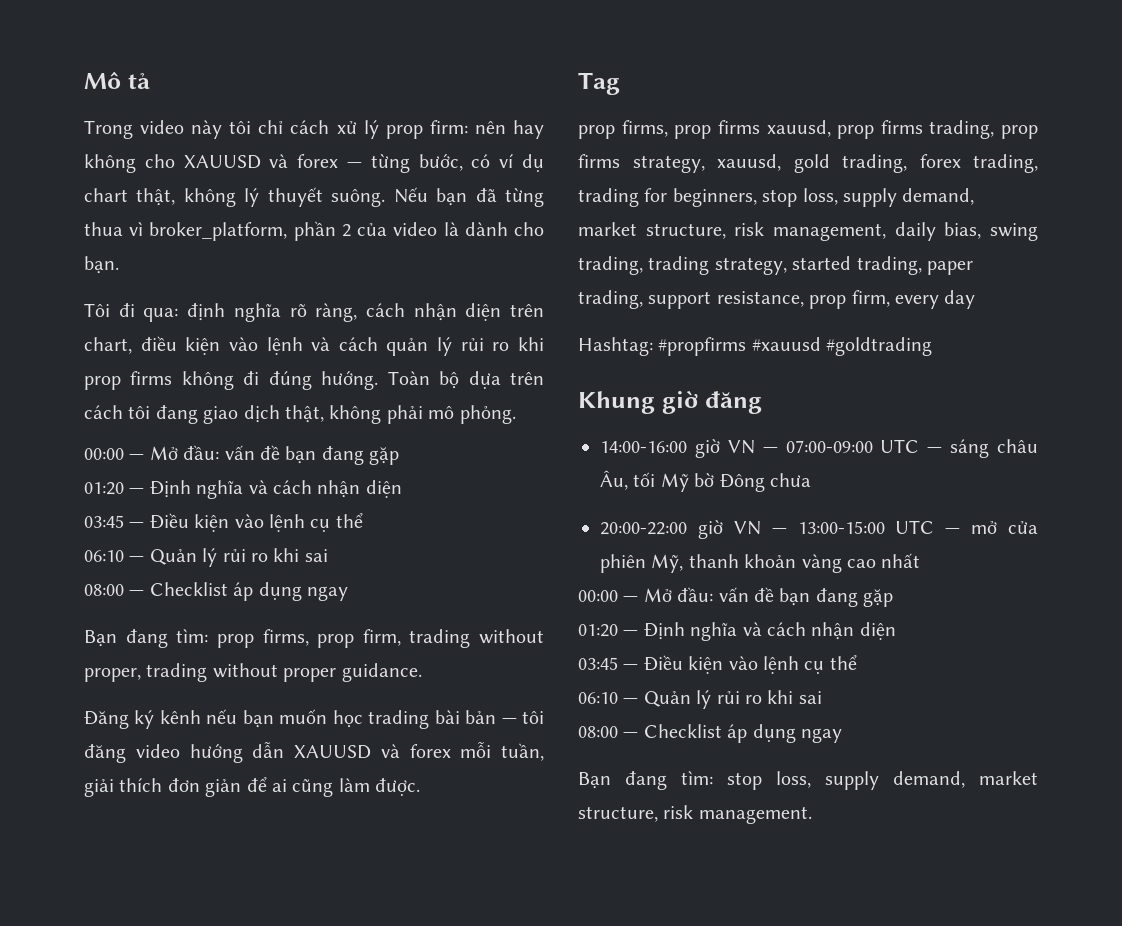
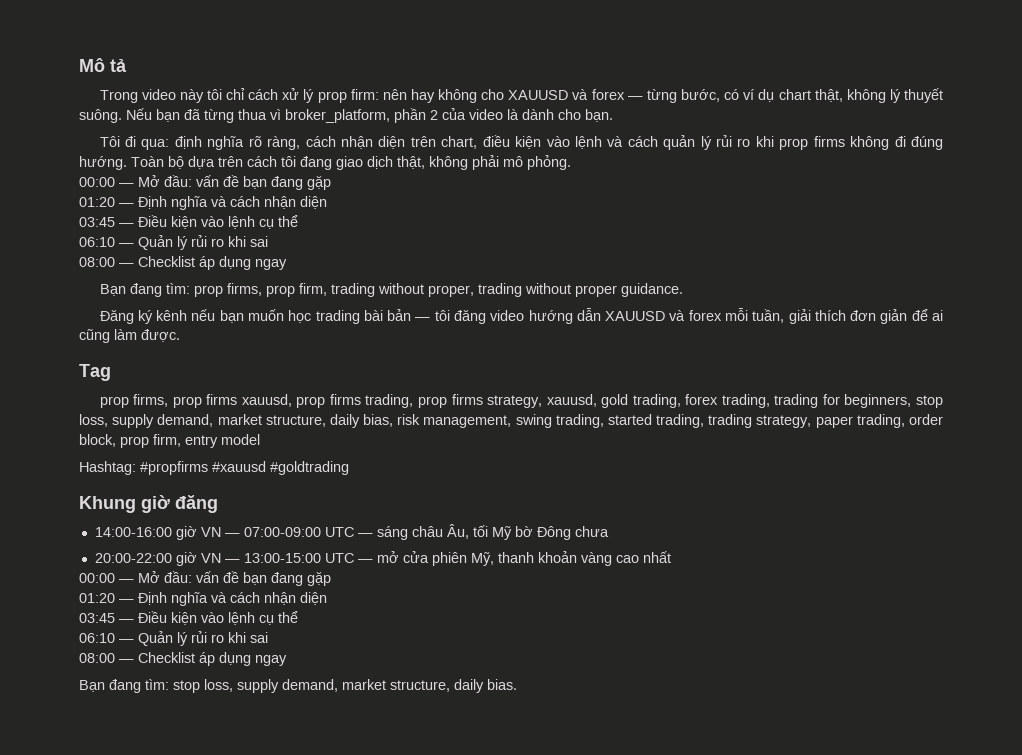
[734,222,1038,241] [578,256,973,275] [578,290,976,309] risk management, daily bias, swing trading, trading strategy, started trading, paper trading, support resistance, prop firm, every day -> [329,414,943,428] [79,434,260,448] daily bias, risk management, swing trading, started trading, trading strategy, paper trading, order block, prop firm, entry model
[663,805,812,824] risk management. -> [454,679,517,693] daily bias.

